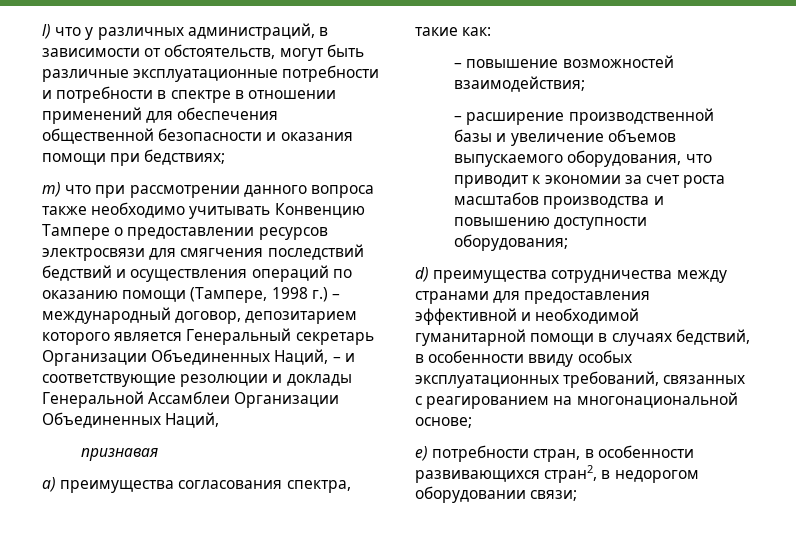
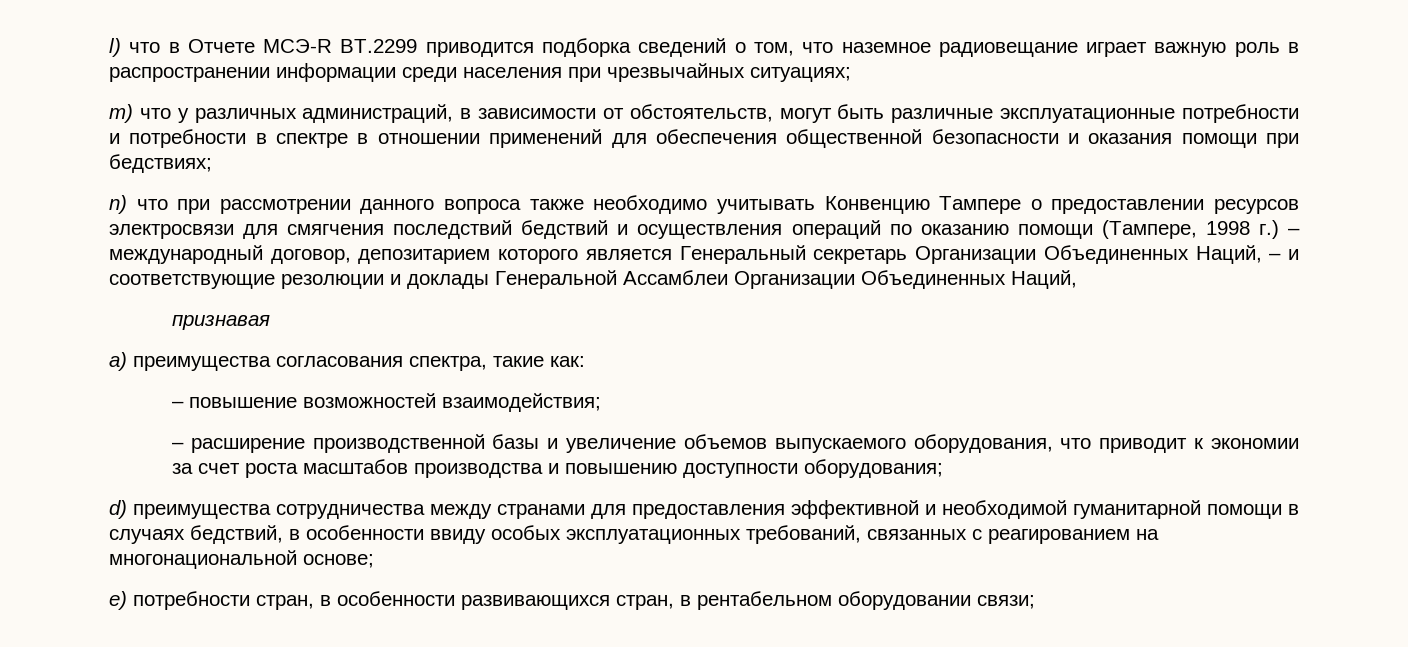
(82, 31) none -> [168,38,1299,57] [109,63,851,82] [109,104,171,123] в Отчете МСЭ-R BT.2299 приводится подборка сведений о том, что наземное радиовещание играет важную роль в распространении информации среди населения при чрезвычайных ситуациях; // m) что
[42,182,61,197] m) -> [109,195,127,214] n)
[544,465,699,483] стран2, в недорогом -> [616,591,832,610] стран, в рентабельном

